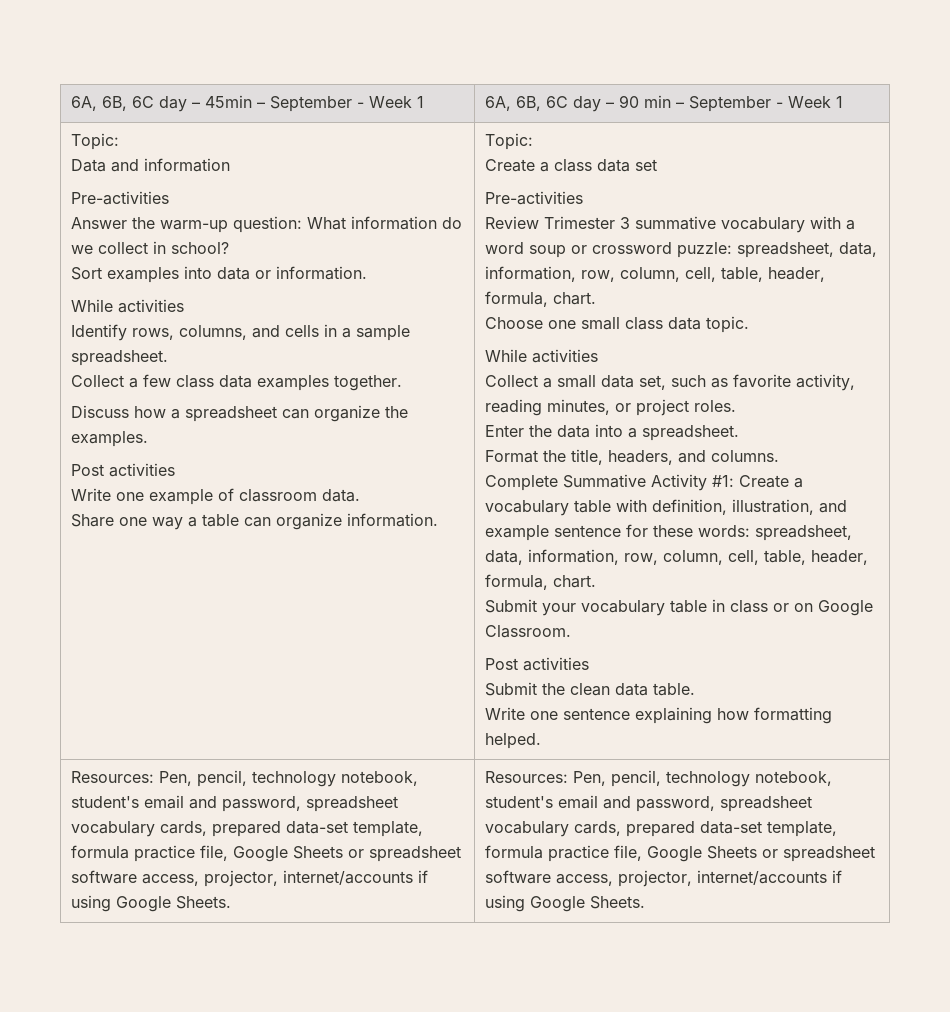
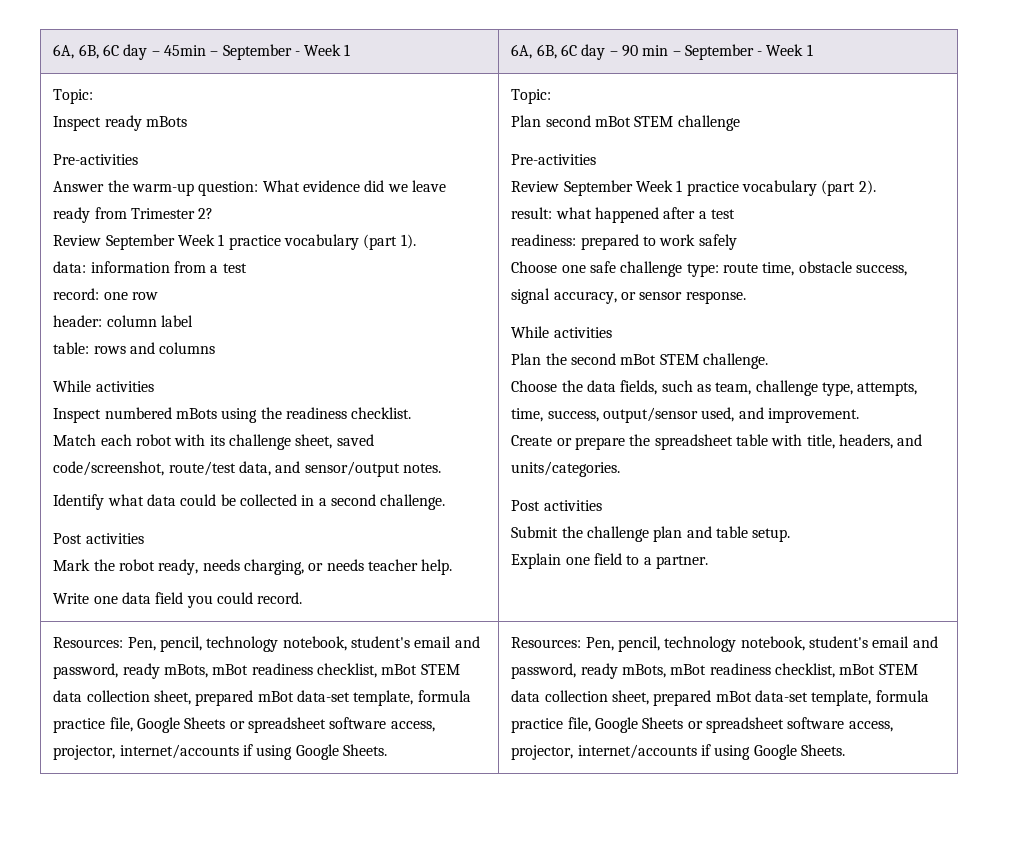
[71,158,231,172] Data and information -> [53,115,187,131] Inspect ready mBots
[351,216,463,230] [71,241,230,254] [71,266,368,283] [71,299,185,313] [71,324,411,341] [71,350,169,366] [71,374,403,391] [71,405,409,422] [71,431,149,447] [71,463,176,477] [71,488,361,505] [71,513,439,530] [485,133,534,150] [485,159,658,172] [485,191,584,205] [485,216,856,233] [485,242,878,258] [485,266,826,282] [485,291,597,307] [485,316,750,333] [485,349,599,363] [485,374,856,391] [485,399,737,416] [485,424,740,441] [485,449,780,465] [485,474,804,491] [485,499,848,516] [485,524,853,541] [485,549,869,565] [485,574,597,590] [485,599,874,616] [485,625,572,638] [485,657,590,671] [485,682,696,696] [485,707,833,724] [485,733,542,749] [71,770,419,787] [71,795,399,812] [71,821,282,837] information do we collect in school? // Sort examples into data or information. // While activities // Identify rows, columns, and cells in a sample spreadsheet. // Collect a few class data examples together. // Discuss how a spreadsheet can organize the examples. // Post activities // Write one example of classroom data. // Share one way a table can organize information. | Topic: // Create a class data set // Pre-activities // Review Trimester 3 summative vocabulary with a word soup or crossword puzzle: spreadsheet, data, information, row, column, cell, table, header, formula, chart. // Choose one small class data topic. // While activities // Collect a small data set, such as favorite activity, reading minutes, or project roles. // Enter the data into a spreadsheet. // Format the title, headers, and columns. // Complete Summative Activity #1: Create a vocabulary table with definition, illustration, and example sentence for these words: spreadsheet, data, information, row, column, cell, table, header, formula, chart. // Submit your vocabulary table in class or on Google Classroom. // Post activities // Submit the clean data table. // Write one sentence explaining how formatting helped. // Resources: Pen, pencil, technology notebook, student's email and password, spreadsheet vocabulary cards, prepared -> [302,180,446,192] [53,207,214,223] [53,234,416,250] [53,261,247,273] [53,288,158,300] [53,315,193,327] [53,342,216,354] [53,380,154,392] [53,407,412,423] [53,434,374,450] [53,461,441,477] [53,494,446,510] [53,533,144,544] [53,559,453,575] [53,592,303,608] [511,89,552,104] [511,115,740,131] [511,154,597,165] [511,180,876,196] [511,207,735,223] [511,234,737,250] [511,261,907,277] [511,288,746,304] [511,326,612,338] [511,353,768,369] [511,380,918,396] [511,407,859,423] [511,434,923,450] [511,461,621,477] [511,500,602,511] [511,526,791,542] [511,553,708,569] [53,636,480,652] [53,663,460,679] [53,690,294,706] evidence did we leave ready from Trimester 2? // Review September Week 1 practice vocabulary (part 1). // data: information from a test // record: one row // header: column label // table: rows and columns // While activities // Inspect numbered mBots using the readiness checklist. // Match each robot with its challenge sheet, saved code/screenshot, route/test data, and sensor/output notes. // Identify what data could be collected in a second challenge. // Post activities // Mark the robot ready, needs charging, or needs teacher help. // Write one data field you could record. | Topic: // Plan second mBot STEM challenge // Pre-activities // Review September Week 1 practice vocabulary (part 2). // result: what happened after a test // readiness: prepared to work safely // Choose one safe challenge type: route time, obstacle success, signal accuracy, or sensor response. // While activities // Plan the second mBot STEM challenge. // Choose the data fields, such as team, challenge type, attempts, time, success, output/sensor used, and improvement. // Create or prepare the spreadsheet table with title, headers, and units/categories. // Post activities // Submit the challenge plan and table setup. // Explain one field to a partner. // Resources: Pen, pencil, technology notebook, student's email and password, ready mBots, mBot readiness checklist, mBot STEM data collection sheet, prepared mBot
[720,796,813,812] [485,821,696,837] spreadsheet vocabulary cards, prepared -> [580,663,918,679] [511,690,752,706] ready mBots, mBot readiness checklist, mBot STEM data collection sheet, prepared mBot

